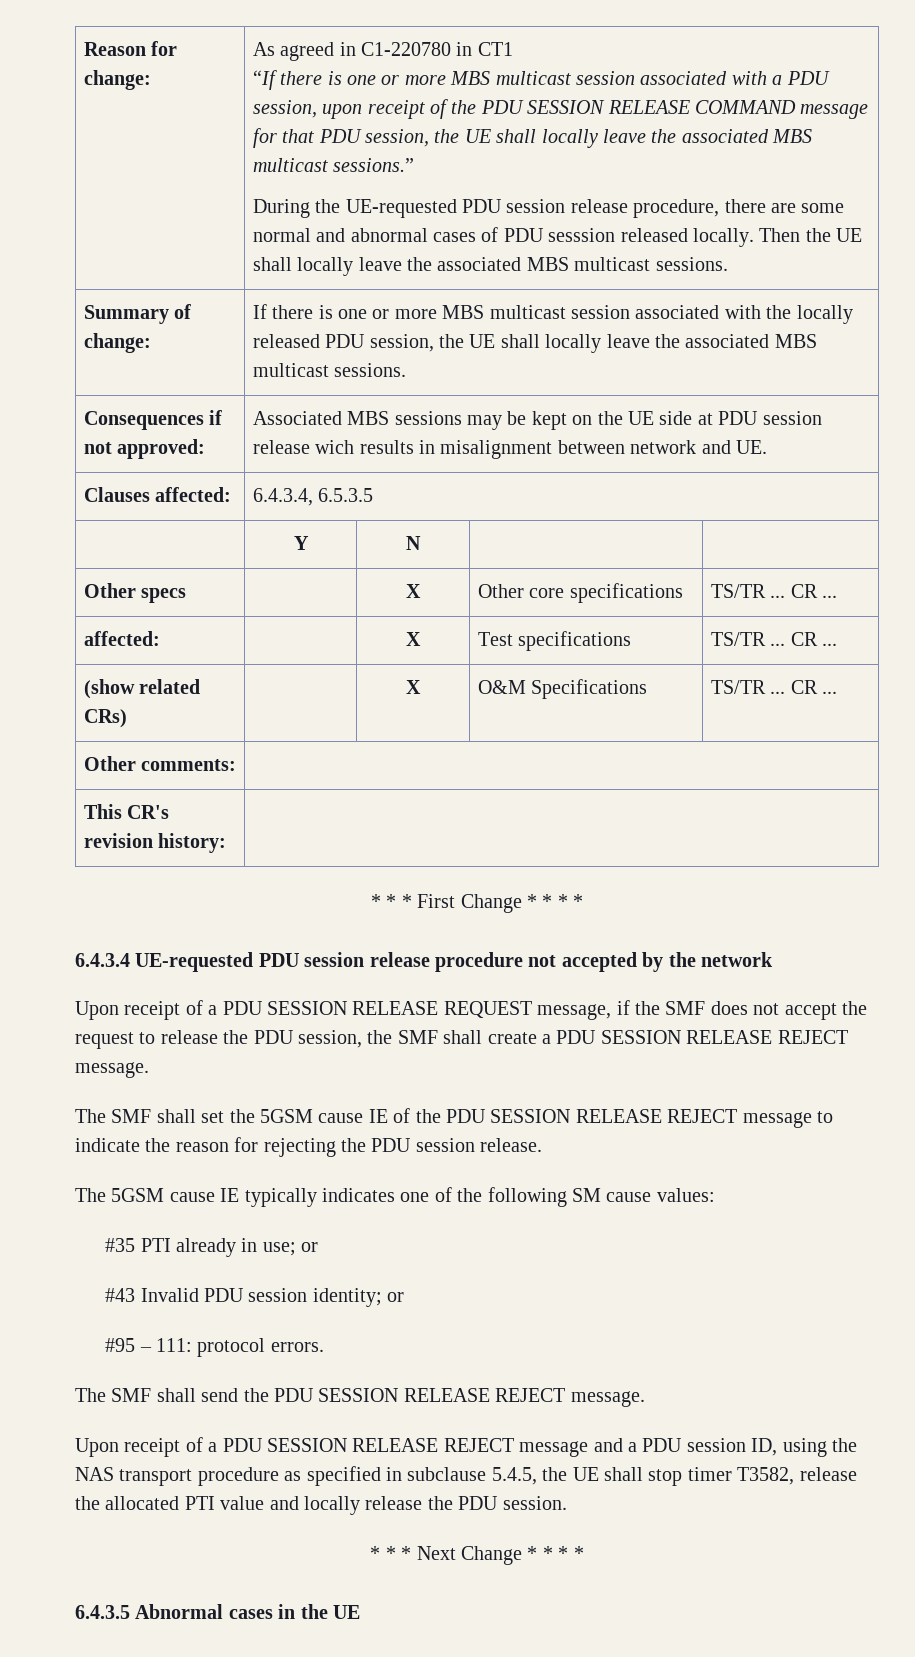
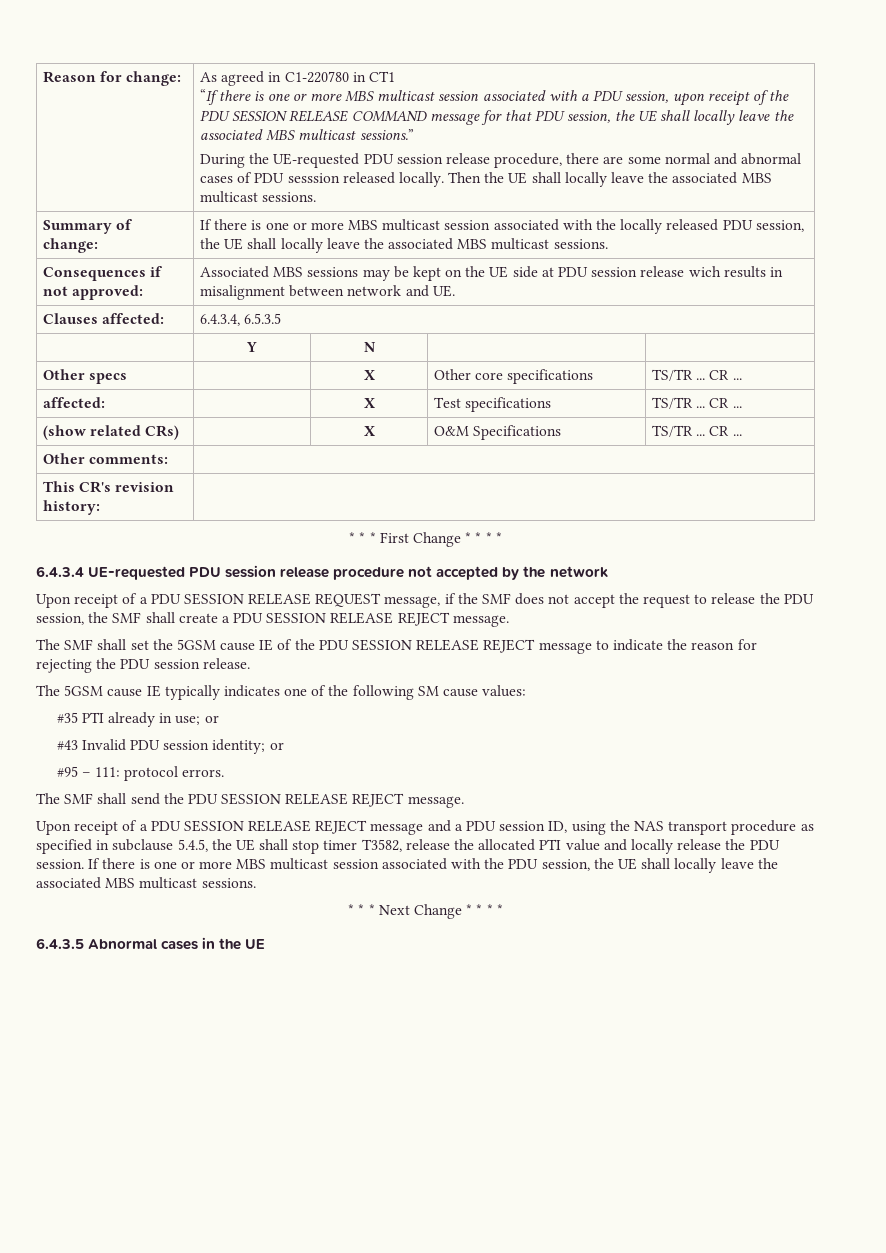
(567, 1503) none -> [88,858,778,873] [36,877,256,889] If there is one or more MBS multicast session associated with the PDU session, the UE shall locally leave the associated MBS multicast sessions.

